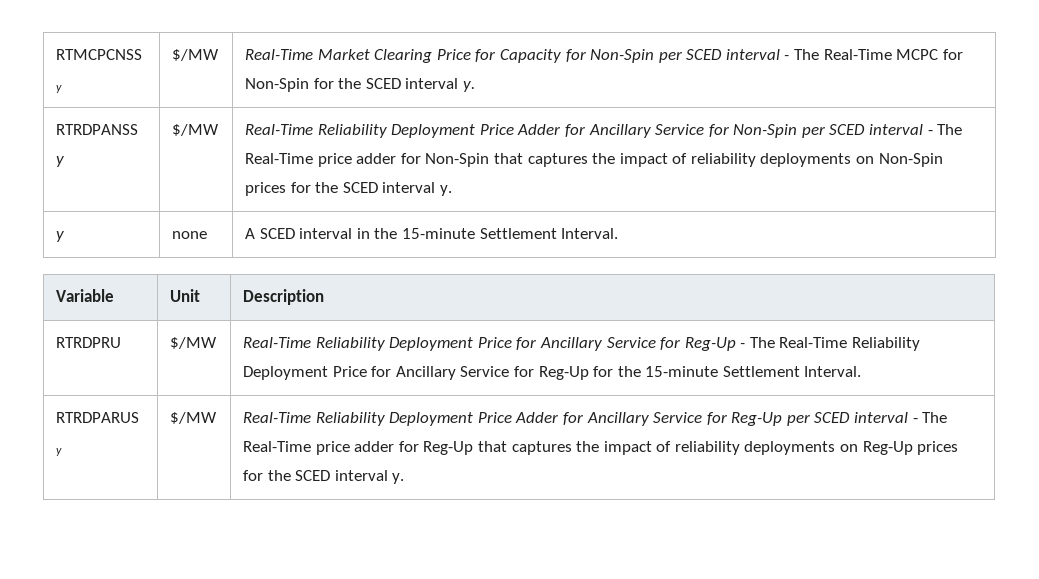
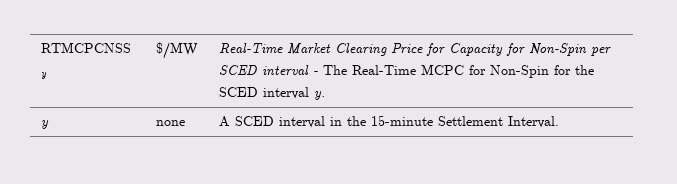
[55,124,138,135] [55,156,64,167] [171,124,219,136] [244,124,963,138] [244,153,943,167] [244,182,452,196] // RTRDPANSS y | $/MW | Real-Time Reliability Deployment Price Adder for Ancillary Service for Non-Spin per SCED interval - The Real-Time price adder for Non-Spin that captures the impact of reliability deployments on Non-Spin prices for the SCED interval y. -> (325, 95) none
[55,289,114,302] [169,289,200,302] [242,289,324,305] [55,337,121,348] [169,337,217,349] [242,337,921,351] [242,366,862,380] [55,412,139,423] [55,448,62,456] [169,412,217,424] [242,412,948,426] [242,441,959,455] [242,470,405,484] // Variable | Unit | Description // RTRDPRU | $/MW | Real-Time Reliability Deployment Price for Ancillary Service for Reg-Up - The Real-Time Reliability Deployment Price for Ancillary Service for Reg-Up for the 15-minute Settlement Interval. // RTRDPARUS y | $/MW | Real-Time Reliability Deployment Price Adder for Ancillary Service for Reg-Up per SCED interval - The Real-Time price adder for Reg-Up that captures the impact of reliability deployments on Reg-Up prices for the SCED interval y. -> (559, 122) none

